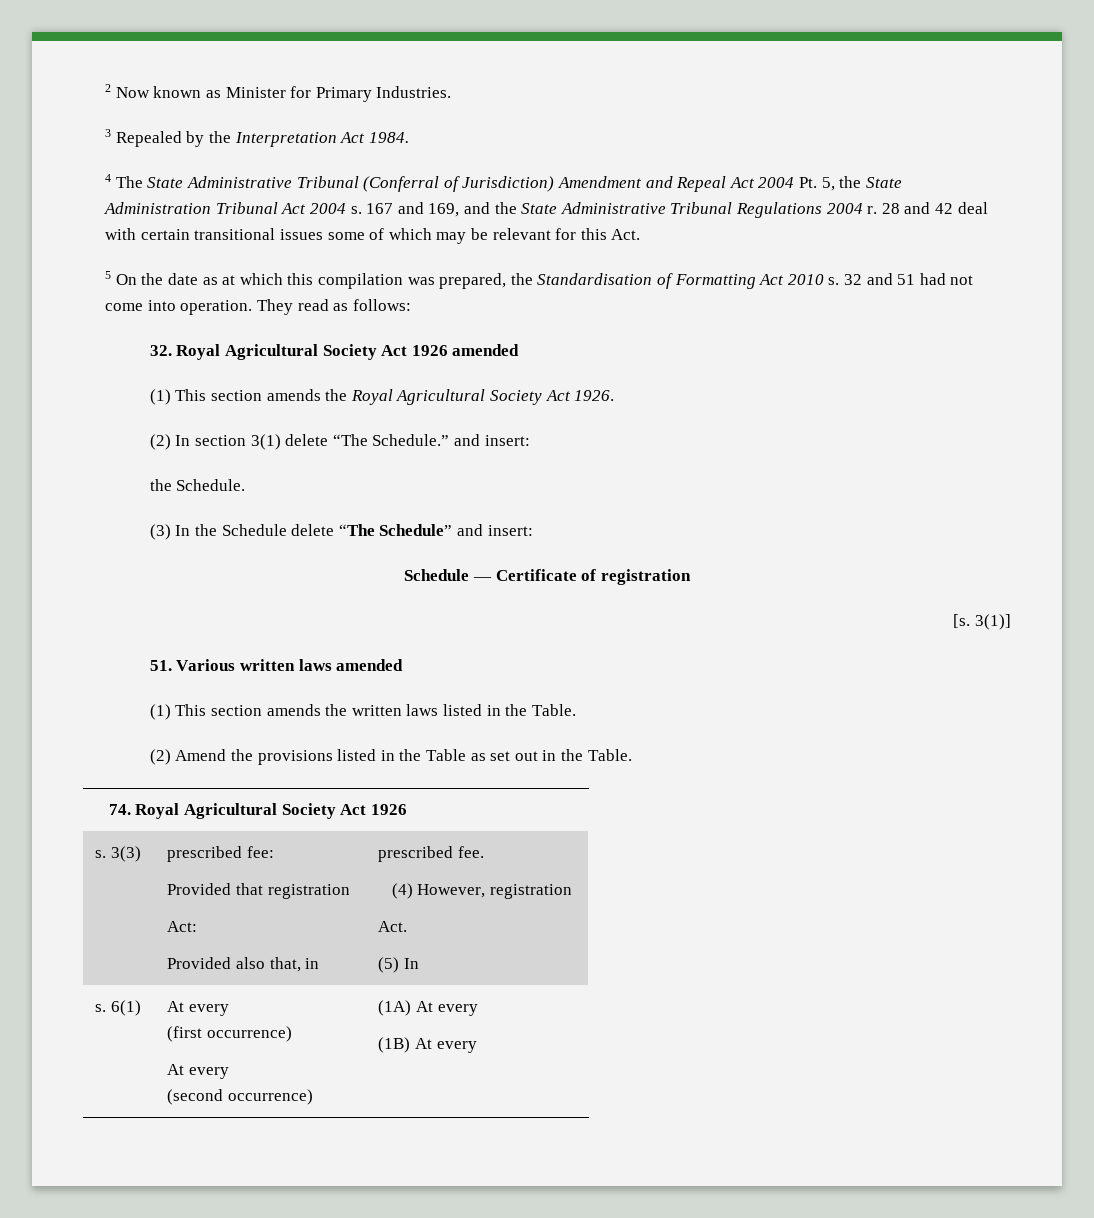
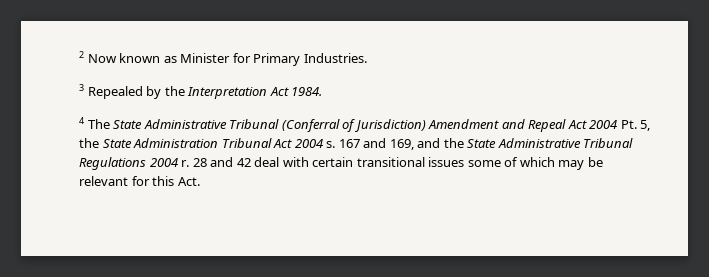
[105,271,974,289] [105,299,411,315] [149,344,520,360] [149,389,615,405] [149,434,530,450] [149,479,246,491] [149,524,533,540] [404,569,691,585] [953,614,1011,630] [149,659,404,671] [149,704,576,720] [149,749,632,765] [108,803,407,819] [95,846,142,862] [167,846,275,862] [167,883,350,899] [167,921,198,932] [167,957,320,972] [378,846,485,862] [391,883,573,899] [378,921,408,932] [378,957,420,973] [95,1000,142,1016] [167,1001,230,1016] [167,1026,293,1042] [167,1064,230,1079] [167,1089,314,1105] [378,1000,478,1016] [378,1037,477,1053] // 5 On the date as at which this compilation was prepared, the Standardisation of Formatting Act 2010 s. 32 and 51 had not come into operation. They read as follows: // 32. Royal Agricultural Society Act 1926 amended // (1) This section amends the Royal Agricultural Society Act 1926. // (2) In section 3(1) delete “The Schedule.” and insert: // the Schedule. // (3) In the Schedule delete “The Schedule” and insert: // Schedule — Certificate of registration // [s. 3(1)] // 51. Various written laws amended // (1) This section amends the written laws listed in the Table. // (2) Amend the provisions listed in the Table as set out in the Table. // 74. Royal Agricultural Society Act 1926 // s. 3(3) | prescribed fee: // Provided that registration // Act: // Provided also that, in | prescribed fee. // (4) However, registration // Act. // (5) In // s. 6(1) | At every // (first occurrence) // At every // (second occurrence) | (1A) At every // (1B) At every -> (200, 181) none

